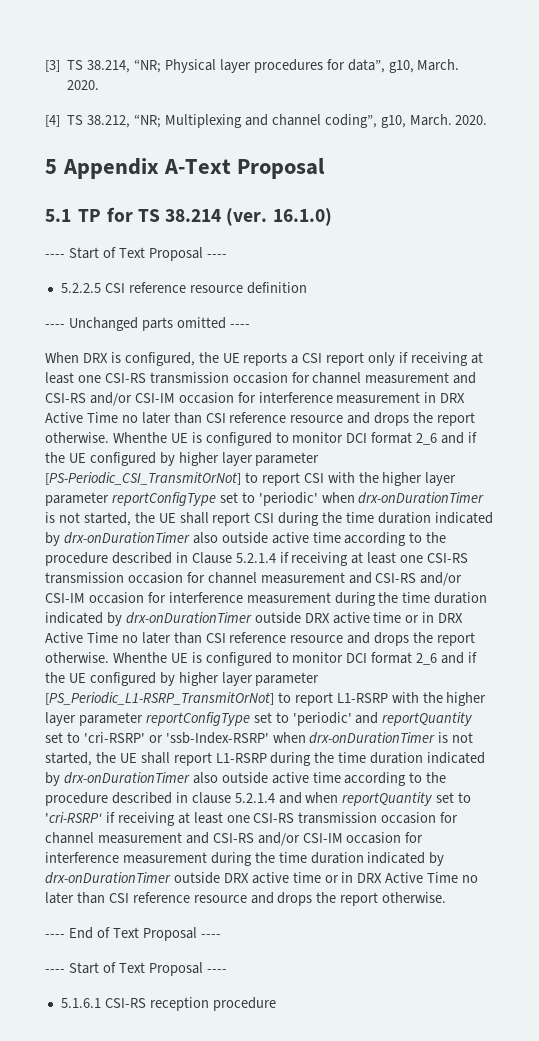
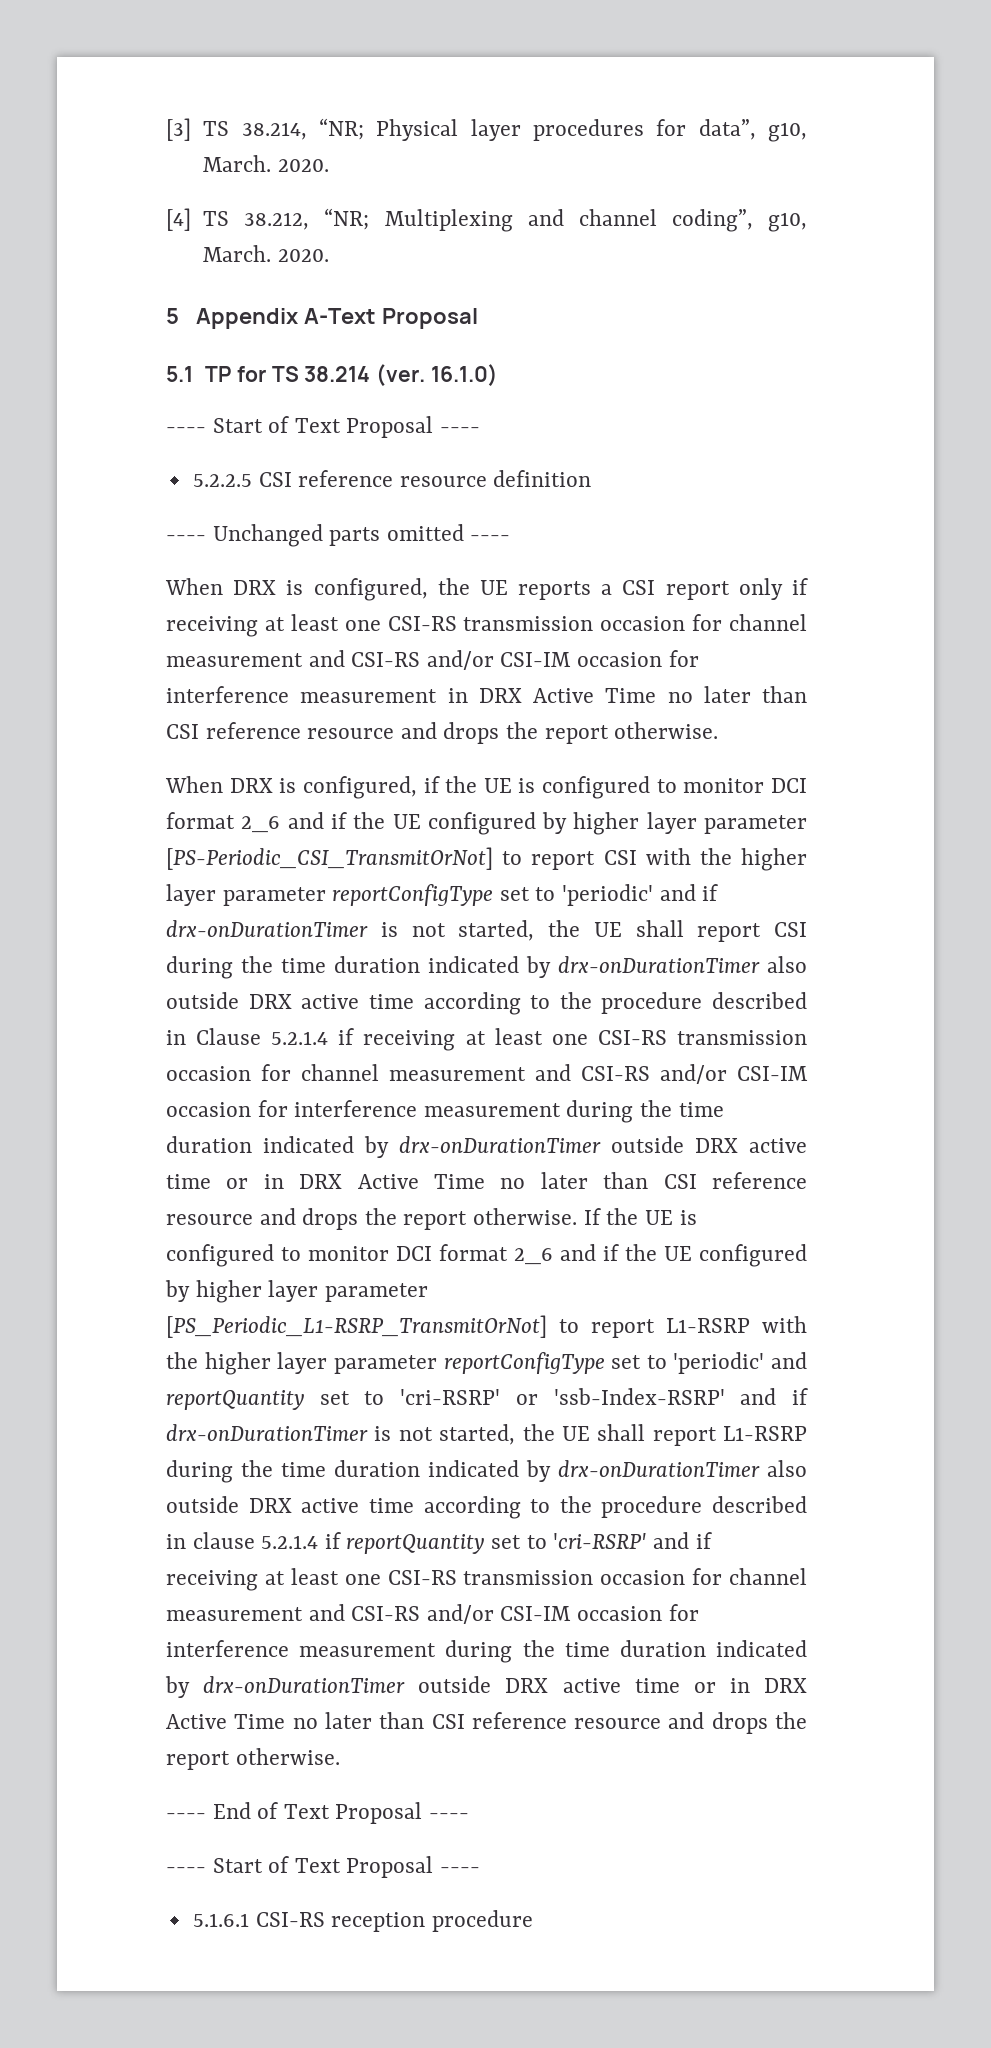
[112,432,167,443] Whenthe -> [165,776,478,799] // When DRX is configured, if the
[321,492,355,503] when -> [659,884,719,901] and if
(268, 538) none -> [248,994,292,1009] DRX
[112,652,167,663] Whenthe -> [583,1208,639,1225] If the
[272,732,306,743] when -> [740,1388,808,1405] and if
(268, 778) none -> [248,1498,292,1513] DRX
[278,792,472,806] [45,812,102,823] and when reportQuantity set to 'cri-RSRP' -> [324,1532,689,1554] if reportQuantity set to 'cri-RSRP' and

